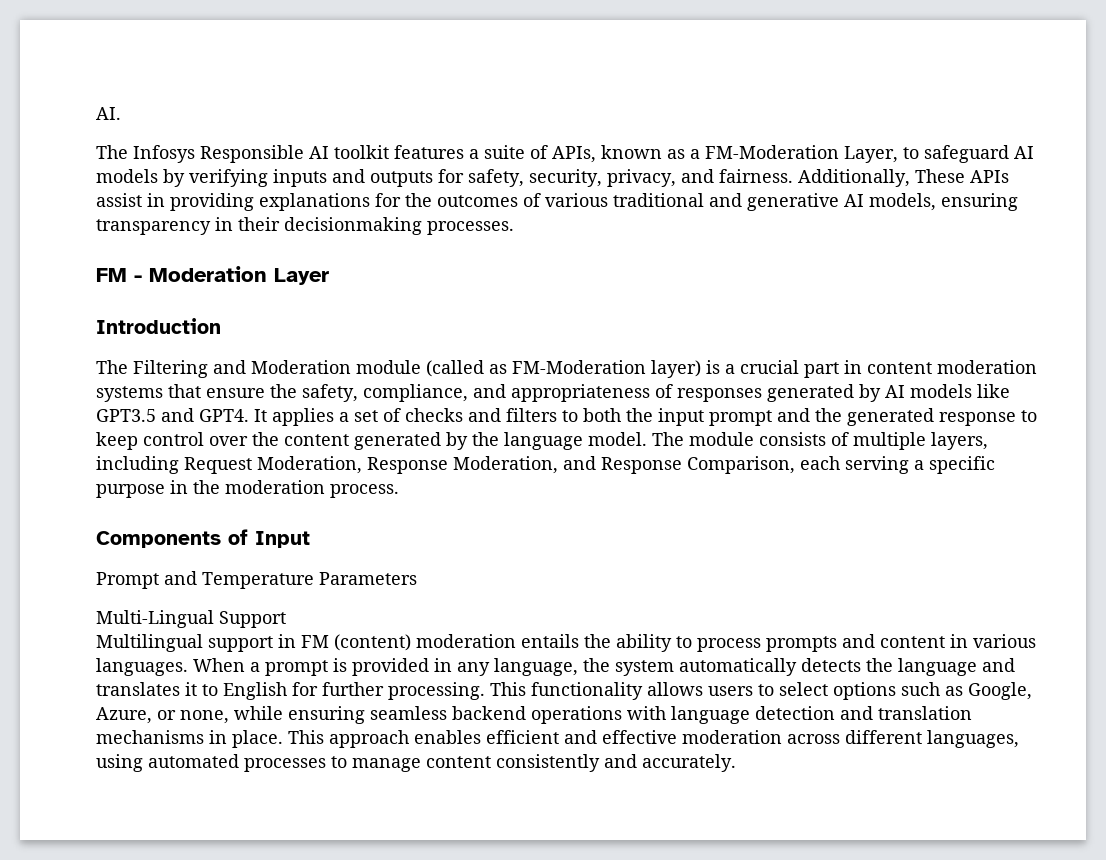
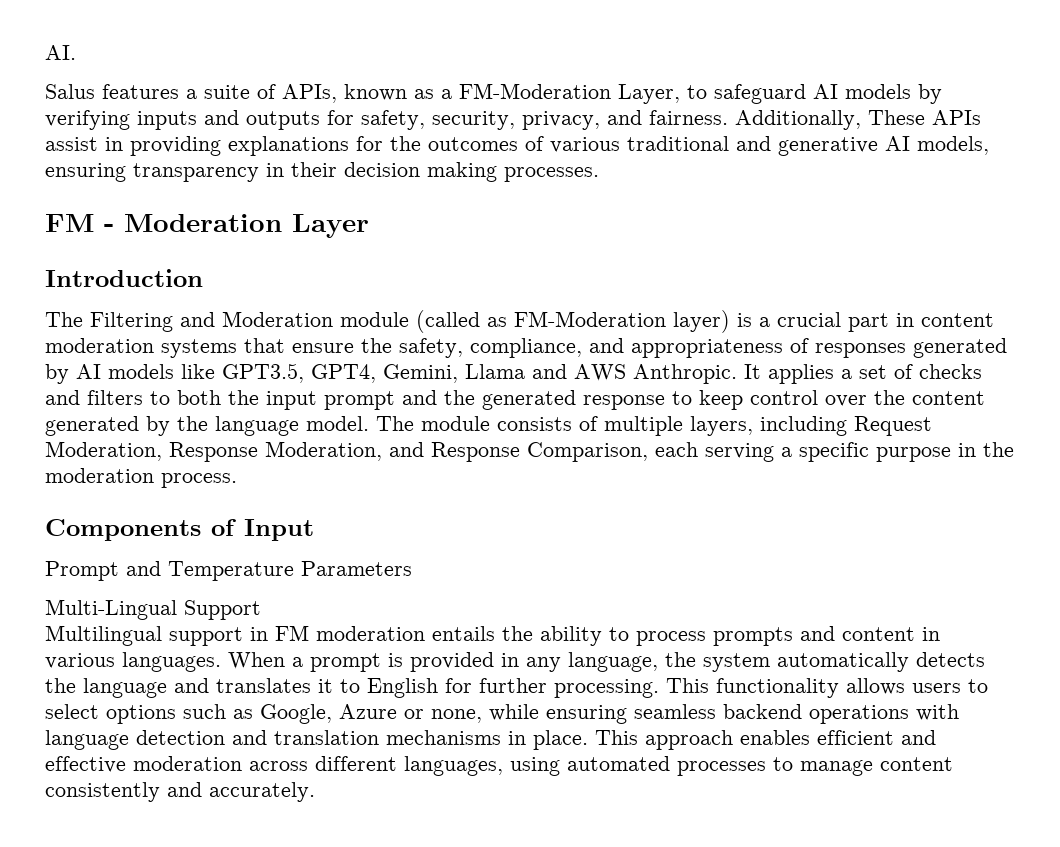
[96,145,389,163] The Infosys Responsible AI toolkit -> [45,84,95,99] Salus
[284,217,422,235] decisionmaking -> [344,162,497,182] decision making
[96,408,249,422] GPT3.5 and GPT4. -> [222,363,737,384] GPT3.5, GPT4, Gemini, Llama and AWS Anthropic.
[334,634,411,651] (content) -> (309, 633) none
[96,707,152,724] Azure, -> [339,704,397,719] Azure

